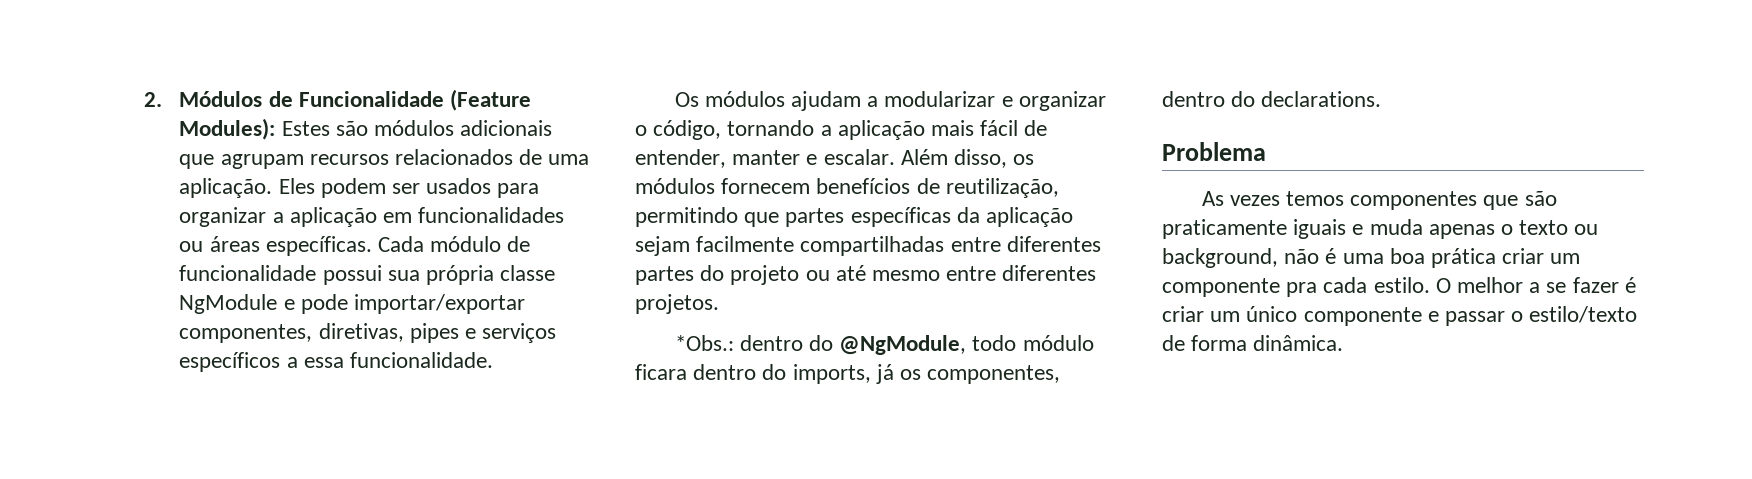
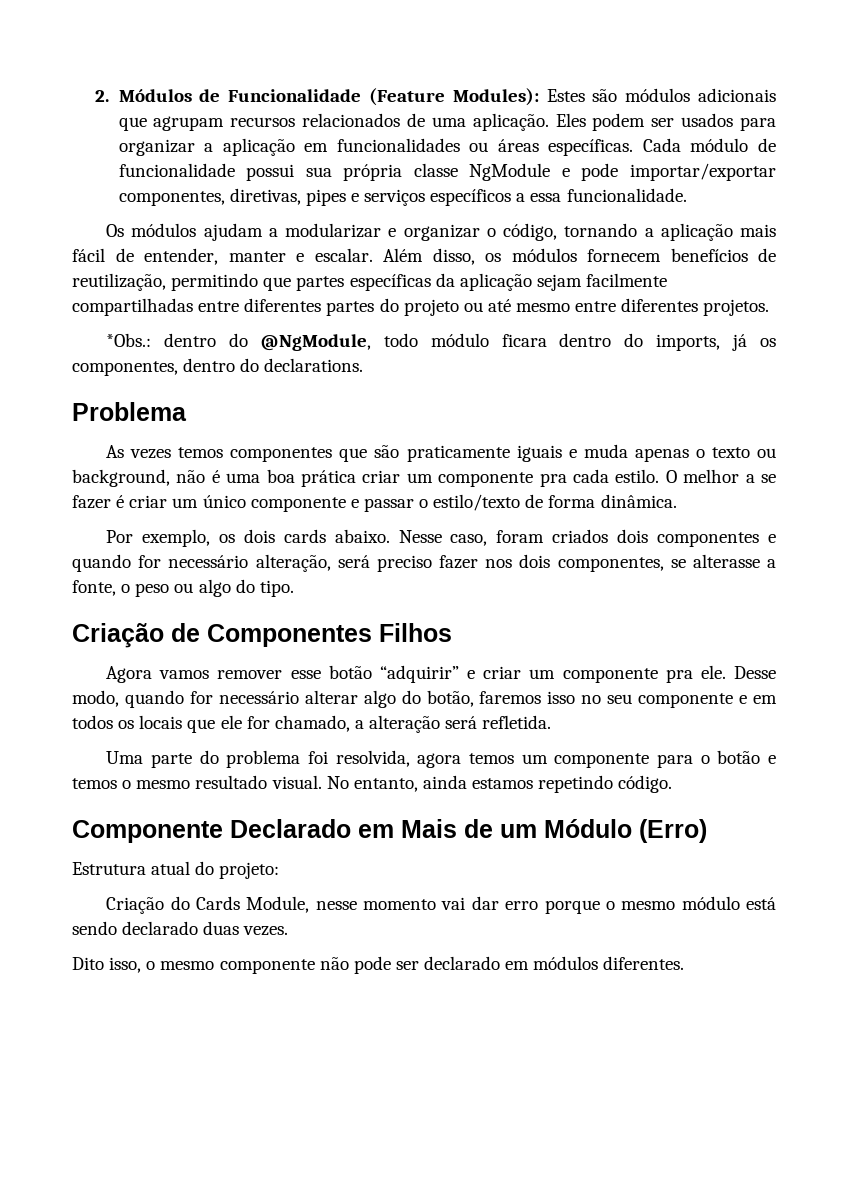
(1344, 343) none -> [106,529,776,547] [72,554,776,572] [72,579,294,597] [72,623,452,648] [106,665,776,683] [72,690,778,708] [72,715,552,733] [106,750,776,768] [72,775,673,793] [72,819,707,843] [72,861,280,879] [106,896,776,914] [72,921,289,936] [72,956,685,974] // Por exemplo, os dois cards abaixo. Nesse caso, foram criados dois componentes e quando for necessário alteração, será preciso fazer nos dois componentes, se alterasse a fonte, o peso ou algo do tipo. // Criação de Componentes Filhos // Agora vamos remover esse botão “adquirir” e criar um componente pra ele. Desse modo, quando for necessário alterar algo do botão, faremos isso no seu componente e em todos os locais que ele for chamado, a alteração será refletida. // Uma parte do problema foi resolvida, agora temos um componente para o botão e temos o mesmo resultado visual. No entanto, ainda estamos repetindo código. // Componente Declarado em Mais de um Módulo (Erro) // Estrutura atual do projeto: // Criação do Cards Module, nesse momento vai dar erro porque o mesmo módulo está sendo declarado duas vezes. // Dito isso, o mesmo componente não pode ser declarado em módulos diferentes.

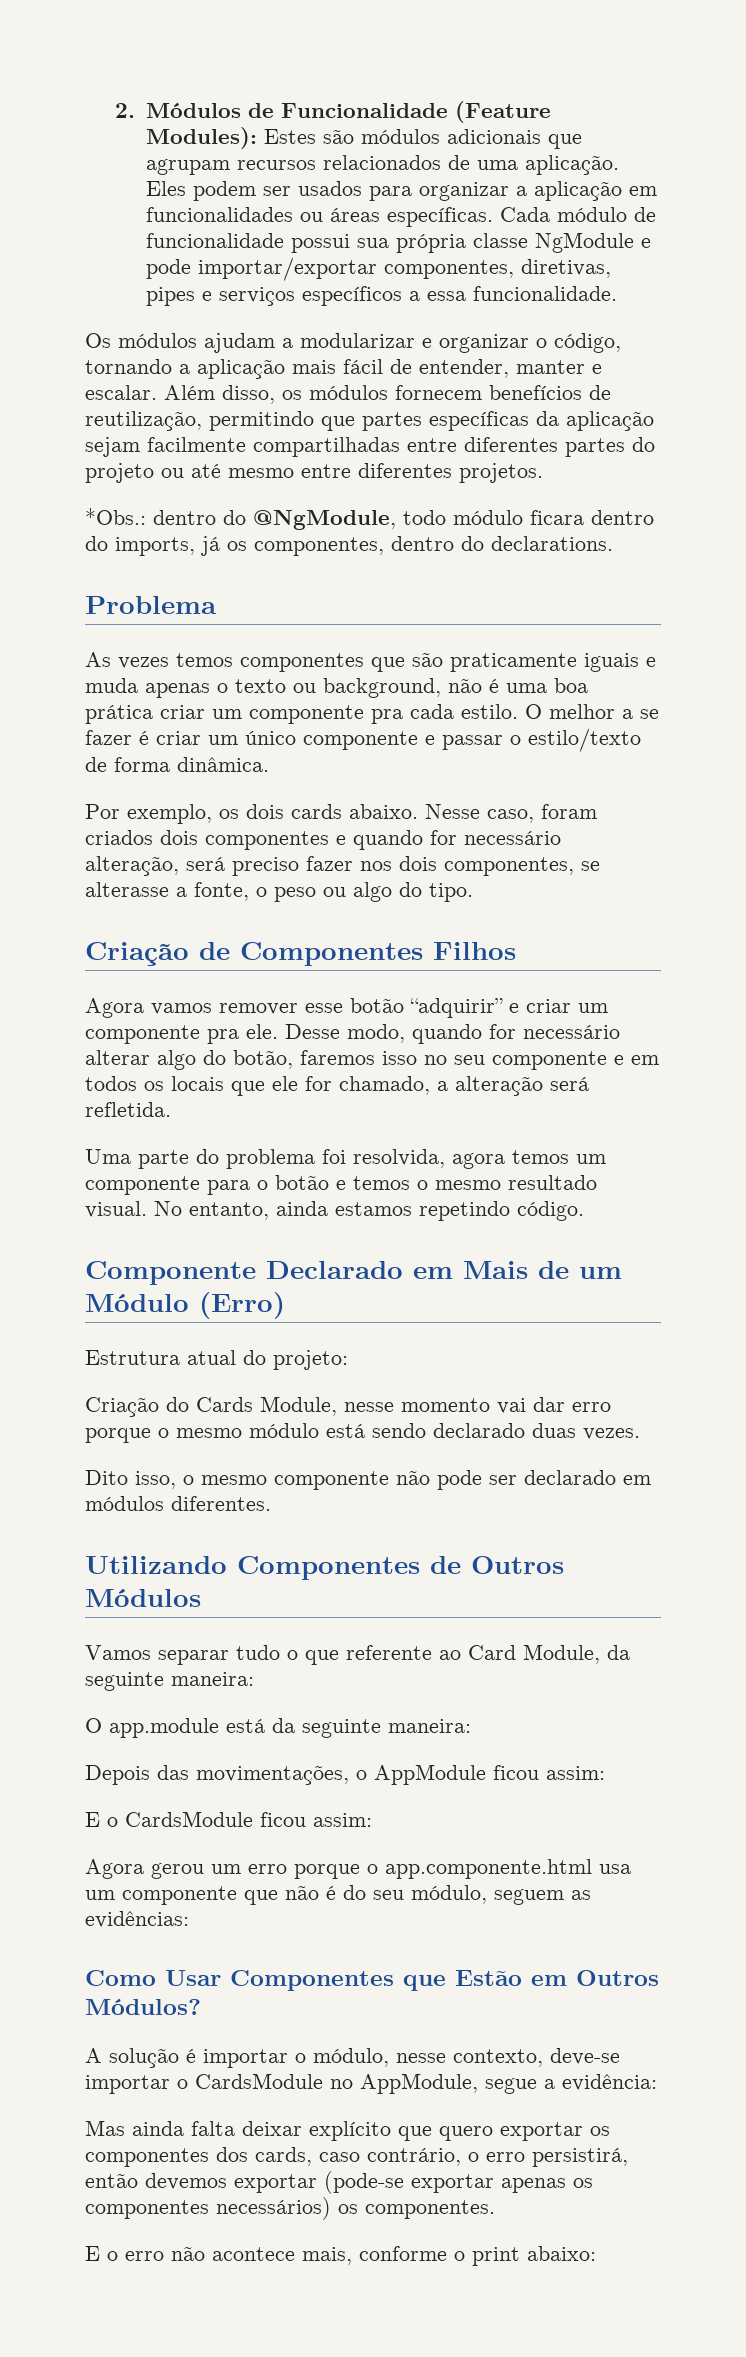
(685, 963) none -> [85,1556,564,1580] [85,1589,201,1607] [85,1644,630,1665] [85,1672,254,1691] [85,1718,471,1738] [85,1764,605,1785] [85,1811,372,1827] [85,1859,631,1879] [85,1885,591,1905] [85,1911,189,1928] [85,1970,659,1991] [85,1999,201,2015] [85,2048,620,2068] [85,2073,657,2094] [85,2120,610,2141] [85,2147,628,2167] [85,2171,593,2194] [85,2197,495,2220] [85,2246,596,2266] // Utilizando Componentes de Outros Módulos // Vamos separar tudo o que referente ao Card Module, da seguinte maneira: // O app.module está da seguinte maneira: // Depois das movimentações, o AppModule ficou assim: // E o CardsModule ficou assim: // Agora gerou um erro porque o app.componente.html usa um componente que não é do seu módulo, seguem as evidências: // Como Usar Componentes que Estão em Outros Módulos? // A solução é importar o módulo, nesse contexto, deve-se importar o CardsModule no AppModule, segue a evidência: // Mas ainda falta deixar explícito que quero exportar os componentes dos cards, caso contrário, o erro persistirá, então devemos exportar (pode-se exportar apenas os componentes necessários) os componentes. // E o erro não acontece mais, conforme o print abaixo:

